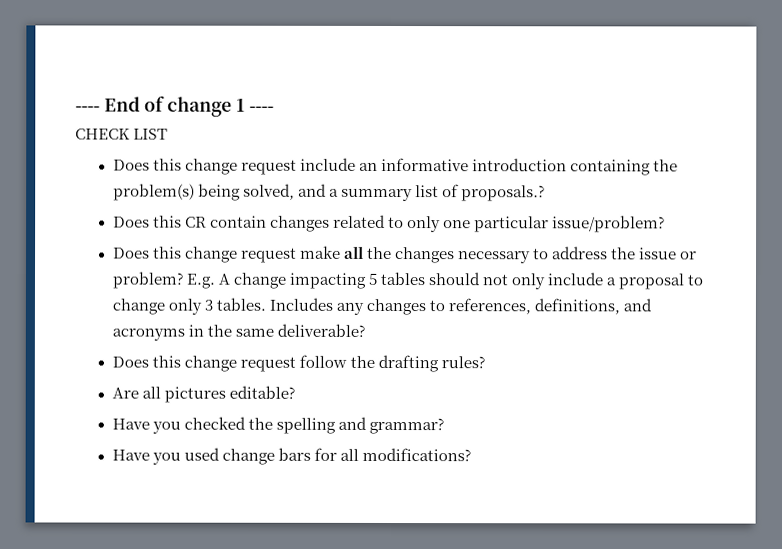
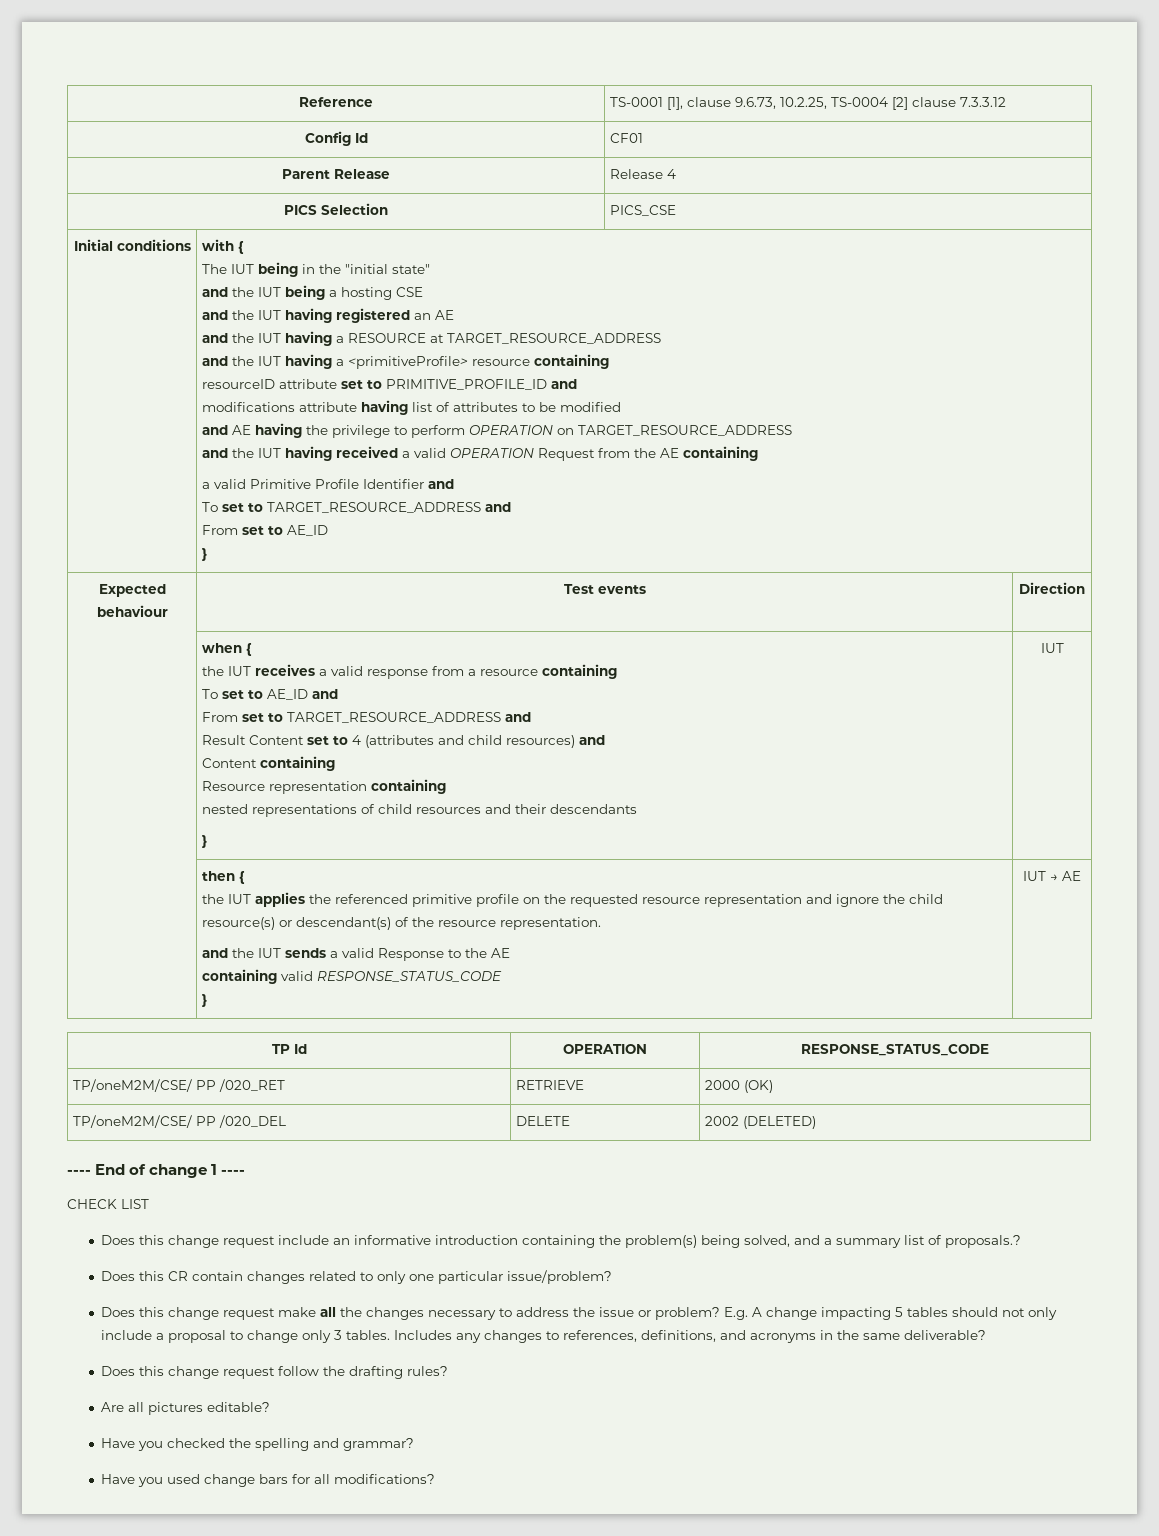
(75, 108) none -> [299,97,373,107] [609,97,1006,110] [304,131,368,146] [609,133,643,143] [282,169,390,179] [609,169,676,179] [284,203,388,215] [609,205,676,216] [73,239,191,251] [201,239,244,254] [201,262,430,277] [201,285,423,300] [201,308,454,323] [201,331,661,346] [201,354,609,369] [201,379,577,390] [201,400,621,415] [201,423,792,438] [201,446,758,461] [201,479,454,489] [201,502,511,513] [201,525,328,536] [201,548,207,561] [98,584,166,597] [96,605,168,617] [563,584,646,594] [1019,582,1085,594] [201,643,252,656] [201,664,617,679] [201,689,338,700] [201,712,531,723] [201,735,605,748] [201,756,335,771] [201,779,446,794] [201,804,637,817] [201,835,207,848] [1040,643,1064,653] [201,871,245,884] [201,892,943,907] [201,917,601,930] [201,948,510,961] [201,969,502,984] [201,994,207,1007] [1023,871,1081,881] [271,1044,307,1054] [563,1044,647,1054] [801,1044,989,1056] [72,1079,285,1092] [515,1080,584,1090] [704,1080,773,1093] [72,1115,286,1128] [515,1116,570,1126] [704,1116,816,1129] Reference | TS-0001 [1], clause 9.6.73, 10.2.25, TS-0004 [2] clause 7.3.3.12 // Config Id | CF01 // Parent Release | Release 4 // PICS Selection | PICS_CSE // Initial conditions | with { // The IUT being in the "initial state" // and the IUT being a hosting CSE // and the IUT having registered an AE // and the IUT having a RESOURCE at TARGET_RESOURCE_ADDRESS // and the IUT having a <primitiveProfile> resource containing // resourceID attribute set to PRIMITIVE_PROFILE_ID and // modifications attribute having list of attributes to be modified // and AE having the privilege to perform OPERATION on TARGET_RESOURCE_ADDRESS // and the IUT having received a valid OPERATION Request from the AE containing // a valid Primitive Profile Identifier and // To set to TARGET_RESOURCE_ADDRESS and // From set to AE_ID // } // Expected behaviour | Test events | Direction // | when { // the IUT receives a valid response from a resource containing // To set to AE_ID and // From set to TARGET_RESOURCE_ADDRESS and // Result Content set to 4 (attributes and child resources) and // Content containing // Resource representation containing // nested representations of child resources and their descendants // } | IUT // | then { // the IUT applies the referenced primitive profile on the requested resource representation and ignore the child resource(s) or descendant(s) of the resource representation. // and the IUT sends a valid Response to the AE // containing valid RESPONSE_STATUS_CODE // } | IUT → AE // TP Id | OPERATION | RESPONSE_STATUS_CODE // TP/oneM2M/CSE/ PP /020_RET | RETRIEVE | 2000 (OK) // TP/oneM2M/CSE/ PP /020_DEL | DELETE | 2002 (DELETED) //

